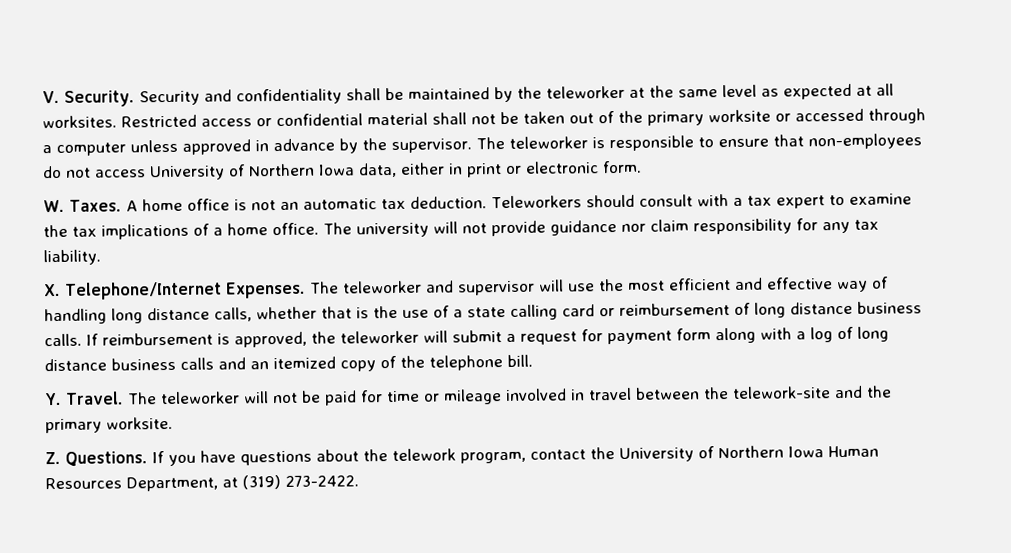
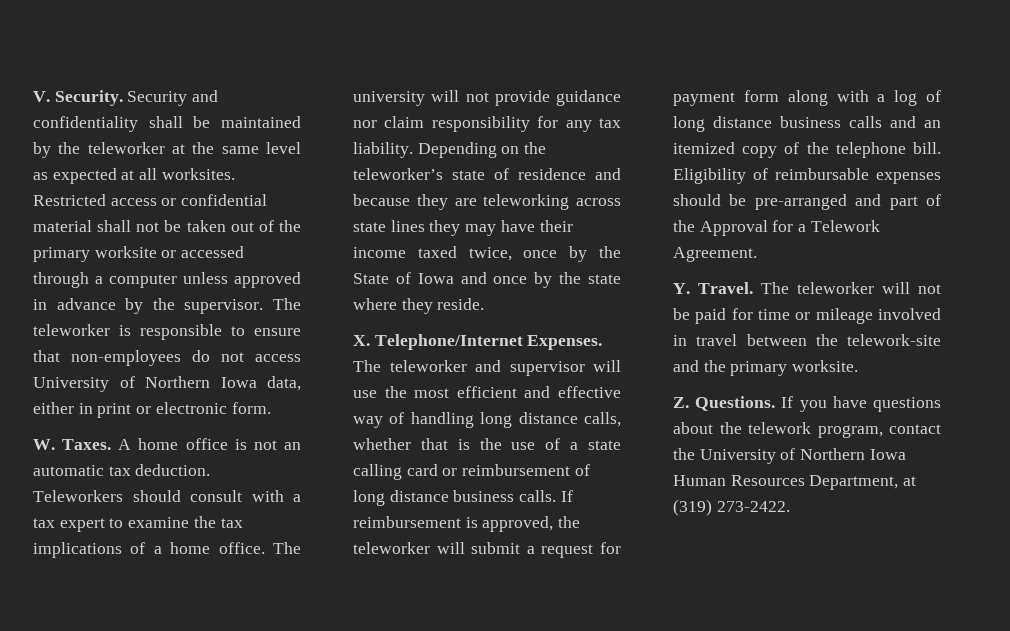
(101, 257) none -> [417,142,547,158] [353,168,621,180] [353,194,621,210] [353,220,573,236] [353,246,621,262] [353,272,621,288] [353,298,485,314] Depending on the teleworker’s state of residence and because they are teleworking across state lines they may have their income taxed twice, once by the State of Iowa and once by the state where they reside.
(533, 360) none -> [673,168,941,184] [673,194,941,210] [673,220,880,236] [673,247,757,262] Eligibility of reimbursable expenses should be pre-arranged and part of the Approval for a Telework Agreement.

